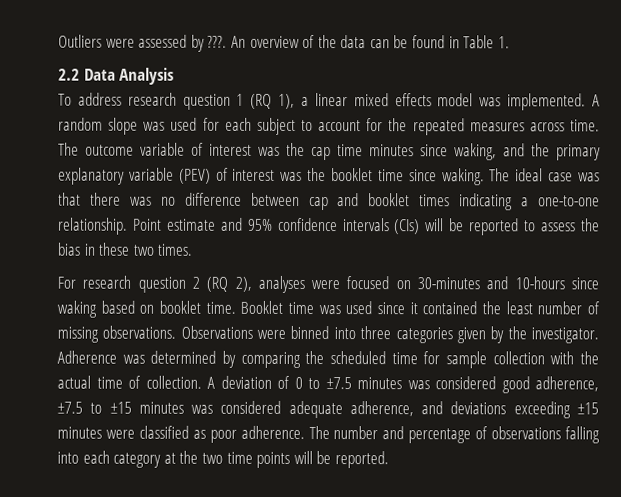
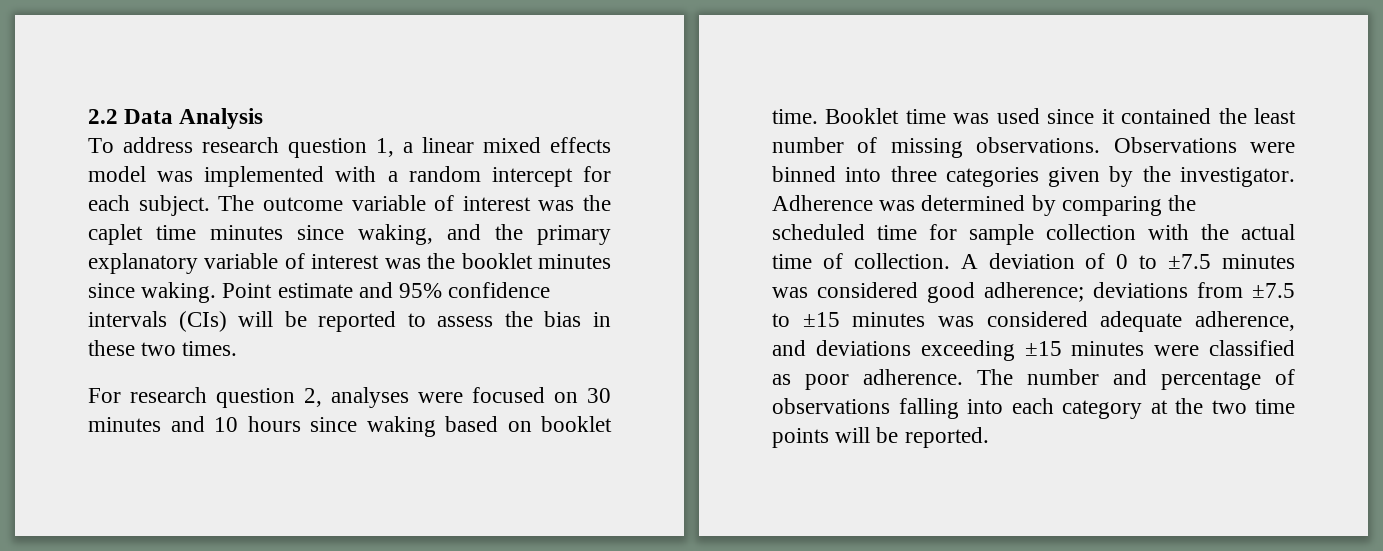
[58,34,510,52] Outliers were assessed by ???. An overview of the data can be found in Table 1. // -> (88, 116) none
[236,93,296,109] 1 (RQ 1), -> [376,138,394,157] 1,
[507,93,601,111] [58,117,601,136] implemented. A random slope was used for each subject to account for the repeated measures across time. -> [204,166,611,187] [88,195,210,216] implemented with a random intercept for each subject.
[311,147,331,161] cap -> [88,224,143,245] caplet
[178,168,211,184] (PEV) -> (279, 261) none
[377,169,404,182] time -> [538,254,611,269] minutes
[489,168,600,182] [58,192,601,211] [58,217,128,235] The ideal case was that there was no difference between cap and booklet times indicating a one-to-one relationship. -> (217, 292) none
[191,276,252,292] 2 (RQ 2), -> [304,388,322,407] 2,
[417,276,565,290] 30-minutes and 10-hours -> [587,388,611,403] [88,416,301,432] 30 minutes and 10 hours
[535,376,599,392] adherence, -> [984,282,1243,302] adherence; deviations from

